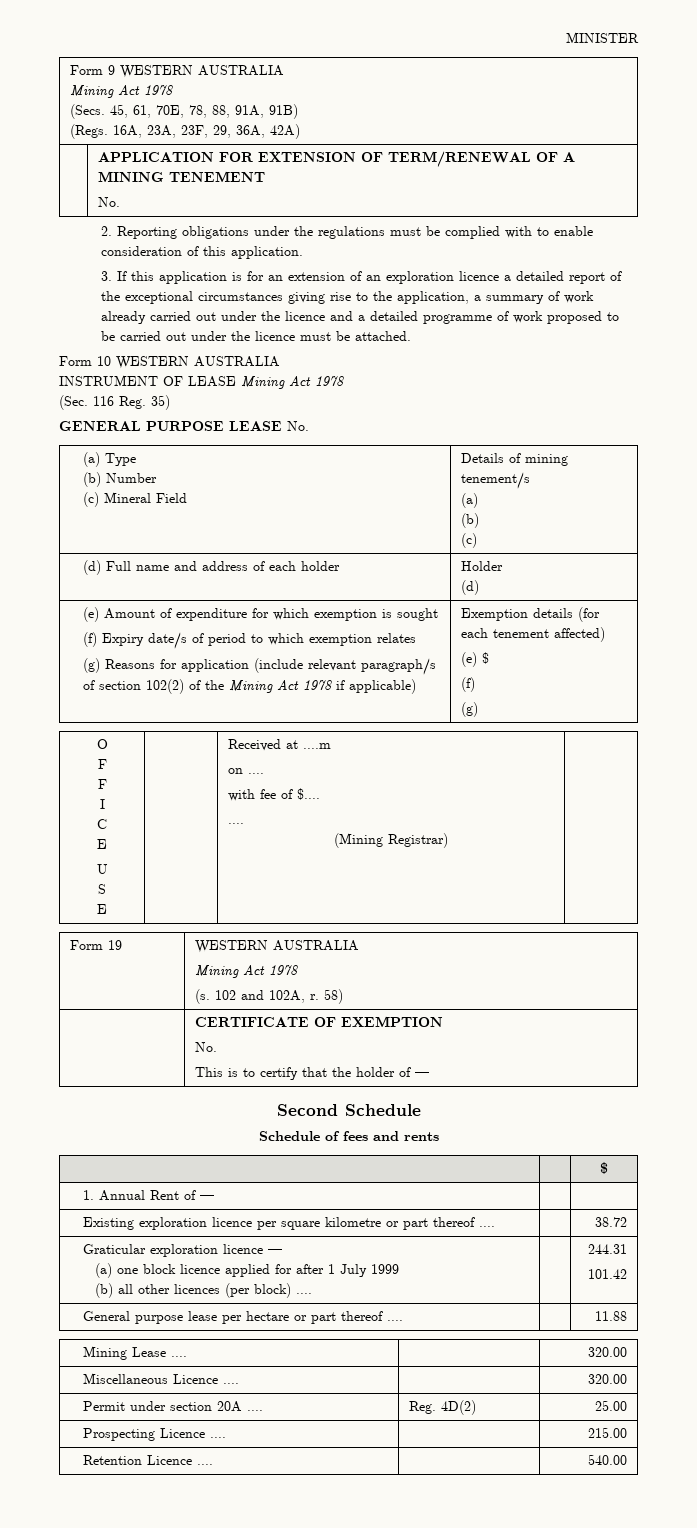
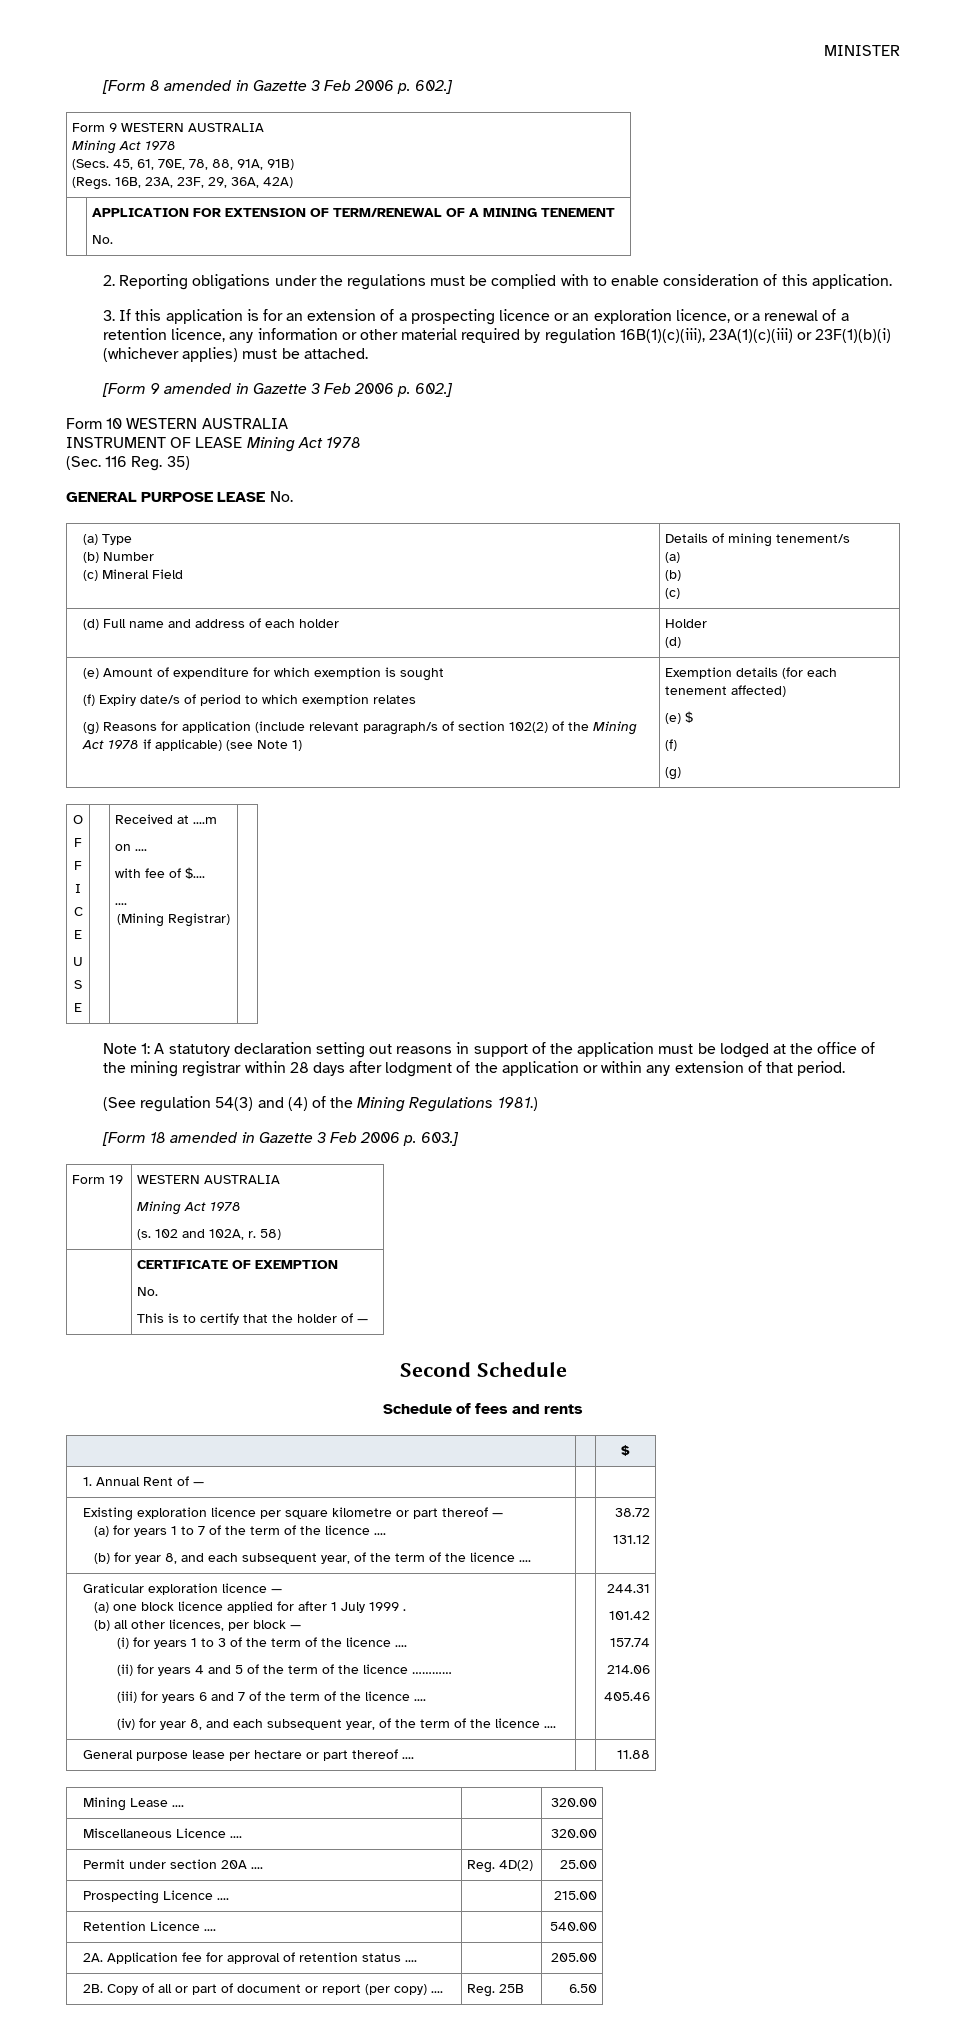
(639, 37) none -> [101,80,453,94] // [Form 8 amended in Gazette 3 Feb 2006 p. 602.]
[112,125,142,138] 16A, -> [115,177,142,188] 16B,
[366,271,623,284] [101,291,595,304] [101,311,620,324] [101,331,412,341] an exploration licence a detailed report of the exceptional circumstances giving rise to the application, a summary of work already carried out under the licence and a detailed programme of work proposed to be carried out under the licence must be attached. -> [398,309,849,325] [102,328,892,344] [102,347,368,362] [101,383,453,397] a prospecting licence or an exploration licence, or a renewal of a retention licence, any information or other material required by regulation 16B(1)(c)(iii), 23A(1)(c)(iii) or 23F(1)(b)(i) (whichever applies) must be attached. // [Form 9 amended in Gazette 3 Feb 2006 p. 602.]
(416, 686) none -> [226,740,303,751] (see Note 1)
(448, 840) none -> [102,1042,876,1058] [102,1061,846,1077] [102,1096,538,1112] [101,1132,459,1146] // Note 1: A statutory declaration setting out reasons in support of the application must be lodged at the office of the mining registrar within 28 days after lodgment of the application or within any extension of that period. // (See regulation 54(3) and (4) of the Mining Regulations 1981.) // [Form 18 amended in Gazette 3 Feb 2006 p. 603.]
(475, 1222) none -> [492,1513,504,1517] [94,1525,387,1537] [94,1552,516,1564] — // (a) for years 1 to 7 of the term of the licence .... // (b) for year 8, and each subsequent year, of the term of the licence
(628, 1222) none -> [612,1535,650,1544] // 131.12
(400, 1269) none -> [403,1609,407,1611] .
[174,1283,292,1298] licences (per block) -> [169,1619,302,1631] [116,1637,407,1649] [116,1664,452,1676] [116,1691,426,1703] [116,1718,540,1730] licences, per block — // (i) for years 1 to 3 of the term of the licence .... // (ii) for years 4 and 5 of the term of the licence ………… // (iii) for years 6 and 7 of the term of the licence .... // (iv) for year 8, and each subsequent year, of the term of the licence
(628, 1274) none -> [609,1638,650,1647] [606,1665,650,1674] [603,1692,650,1701] // 157.74 // 214.06 // 405.46
(628, 1459) none -> [83,1952,418,1964] [550,1953,597,1962] [83,1983,444,1995] [467,1984,525,1997] [568,1984,597,1993] // 2A. Application fee for approval of retention status .... | | 205.00 // 2B. Copy of all or part of document or report (per copy) .... | Reg. 25B | 6.50

